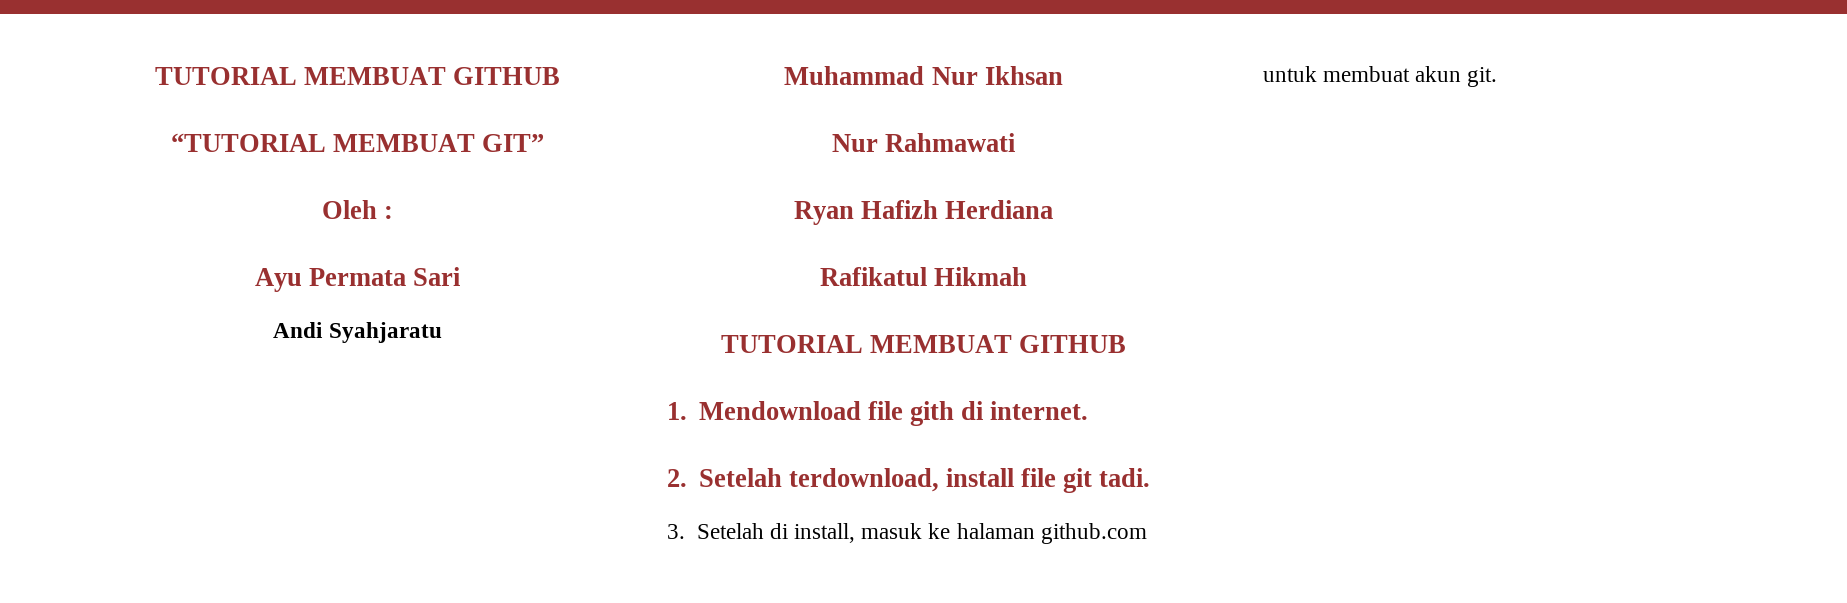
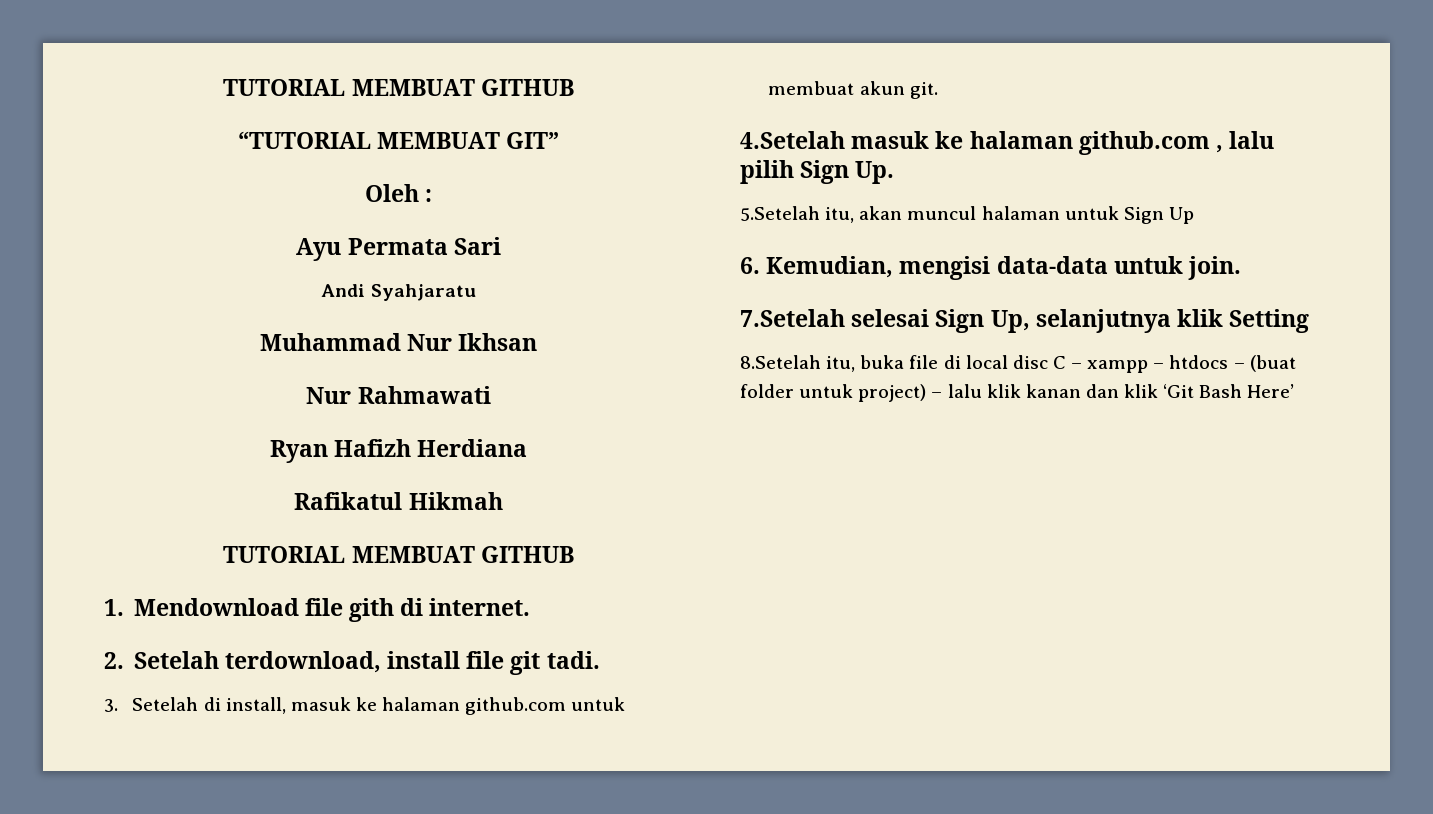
(1498, 77) none -> [740,131,1275,155] [740,160,895,184] [740,206,1194,224] [740,256,1242,280] [740,309,1310,333] [740,355,1296,373] [740,384,1295,402] // 4.Setelah masuk ke halaman github.com , lalu pilih Sign Up. // 5.Setelah itu, akan muncul halaman untuk Sign Up // 6. Kemudian, mengisi data-data untuk join. // 7.Setelah selesai Sign Up, selanjutnya klik Setting // 8.Setelah itu, buka file di local disc C – xampp – htdocs – (buat folder untuk project) – lalu klik kanan dan klik ‘Git Bash Here’

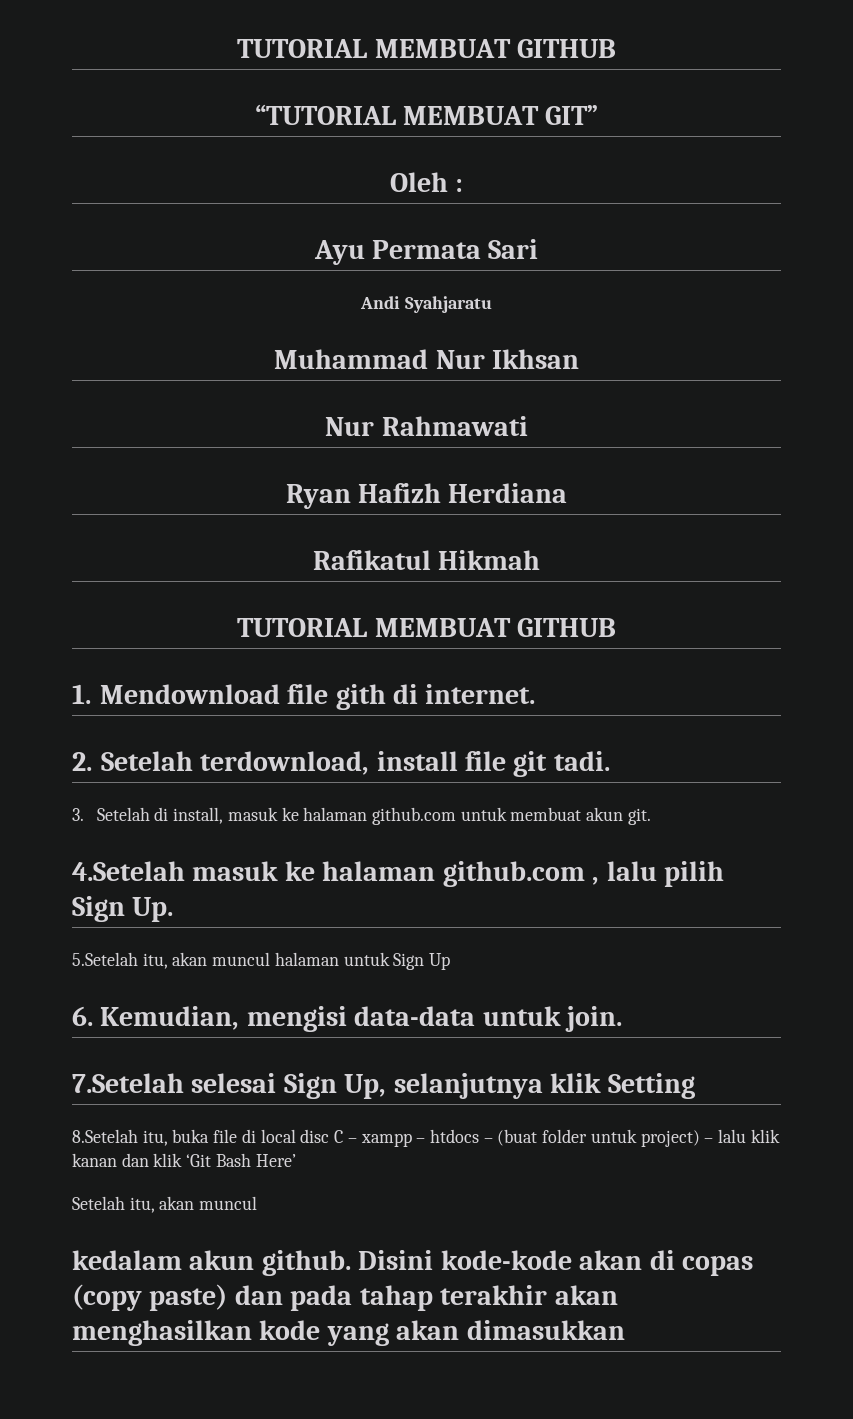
(1295, 391) none -> [72,1196,258,1213] [72,1250,753,1276] [72,1284,618,1311] [72,1320,625,1346] // Setelah itu, akan muncul // kedalam akun github. Disini kode-kode akan di copas (copy paste) dan pada tahap terakhir akan menghasilkan kode yang akan dimasukkan

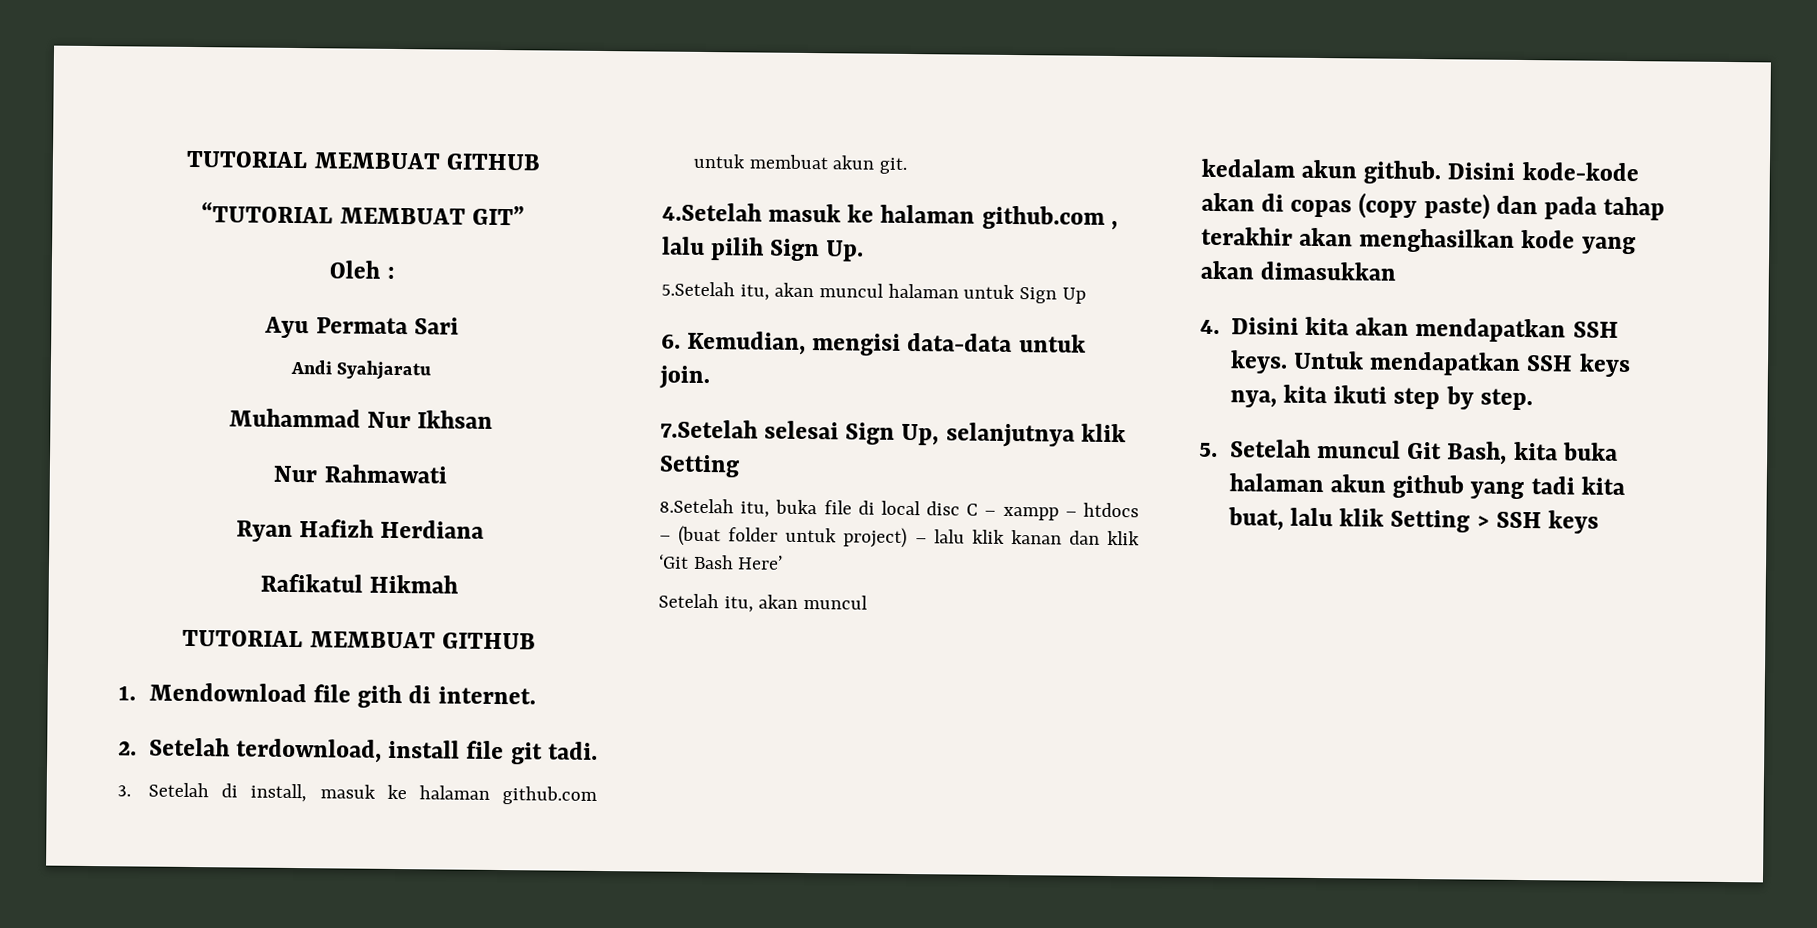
(625, 1330) none -> [1200,316,1619,343] [1230,350,1631,378] [1230,384,1533,411] [1199,439,1618,465] [1229,473,1625,500] [1228,507,1599,534] // 4. Disini kita akan mendapatkan SSH keys. Untuk mendapatkan SSH keys nya, kita ikuti step by step. // 5. Setelah muncul Git Bash, kita buka halaman akun github yang tadi kita buat, lalu klik Setting > SSH keys

